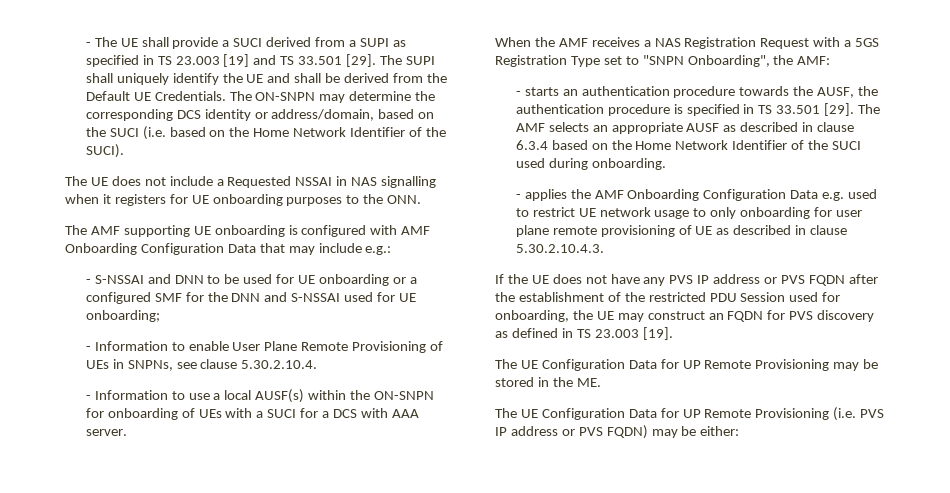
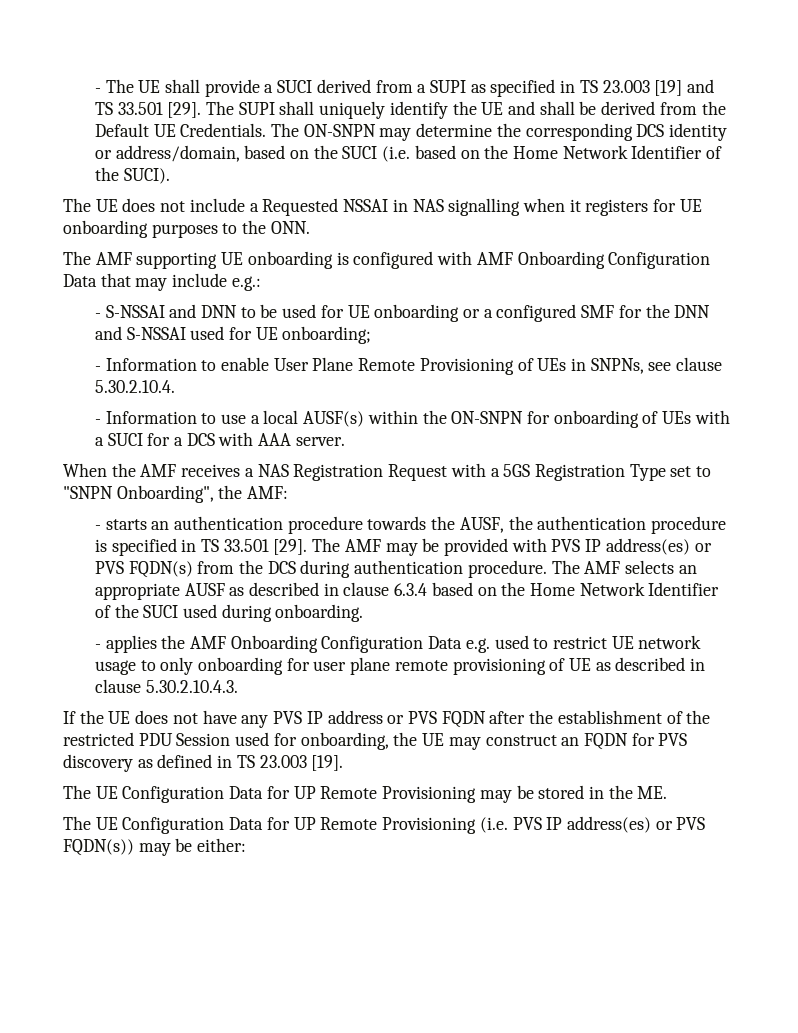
(545, 127) none -> [385,538,712,556] [94,560,621,578] may be provided with PVS IP address(es) or PVS FQDN(s) from the DCS during authentication procedure. The AMF
[510,425,648,439] address or PVS FQDN) -> [566,816,706,833] [63,839,134,856] address(es) or PVS FQDN(s))

